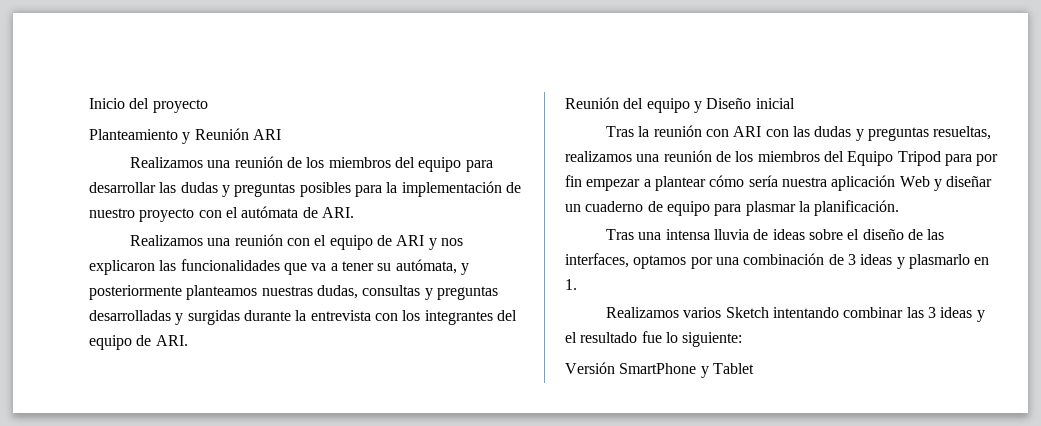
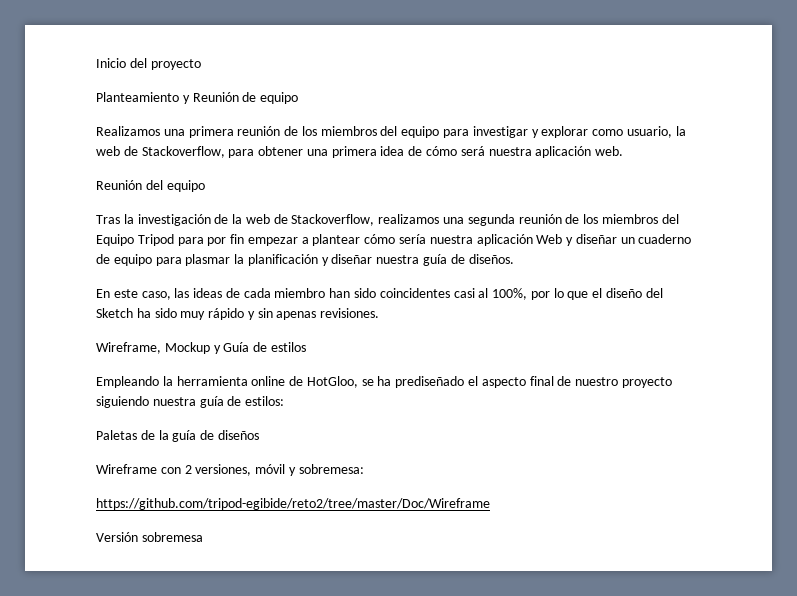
[252,129,281,140] [130,157,231,168] ARI // Realizamos una -> [242,92,299,104] [96,126,234,138] de equipo // Realizamos una primera
[89,181,521,197] [89,206,354,222] [130,234,463,250] [89,259,469,275] [89,285,498,300] [89,310,517,325] [89,335,188,350] desarrollar las dudas y preguntas posibles para la implementación de nuestro proyecto con el autómata de ARI. // Realizamos una reunión con el equipo de ARI y nos explicaron las funcionalidades que va a tener su autómata, y posteriormente planteamos nuestras dudas, consultas y preguntas desarrolladas y surgidas durante la entrevista con los integrantes del equipo de ARI. -> [472,126,686,138] [96,146,624,158] investigar y explorar como usuario, la web de Stackoverflow, para obtener una primera idea de cómo será nuestra aplicación web.
[693,98,795,113] y Diseño inicial -> (205, 186) none
[653,125,992,141] reunión con ARI con las dudas y preguntas resueltas, -> [137,214,375,226] investigación de la web de Stackoverflow,
(660, 158) none -> [467,214,515,226] segunda
[814,200,900,216] [606,229,945,240] [565,253,990,269] [565,279,577,290] [606,307,985,322] [565,331,743,347] [565,362,754,378] planificación. // Tras una intensa lluvia de ideas sobre el diseño de las interfaces, optamos por una combinación de 3 ideas y plasmarlo en 1. // Realizamos varios Sketch intentando combinar las 3 ideas y el resultado fue lo siguiente: // Versión SmartPhone y Tablet -> [247,254,514,266] [96,288,663,300] [96,308,380,320] [96,342,306,354] [96,376,672,388] [96,396,285,408] [96,430,259,442] [96,464,364,476] [96,498,490,510] [96,532,203,542] planificación y diseñar nuestra guía de diseños. // En este caso, las ideas de cada miembro han sido coincidentes casi al 100%, por lo que el diseño del Sketch ha sido muy rápido y sin apenas revisiones. // Wireframe, Mockup y Guía de estilos // Empleando la herramienta online de HotGloo, se ha prediseñado el aspecto final de nuestro proyecto siguiendo nuestra guía de estilos: // Paletas de la guía de diseños // Wireframe con 2 versiones, móvil y sobremesa: // https://github.com/tripod-egibide/reto2/tree/master/Doc/Wireframe // Versión sobremesa

